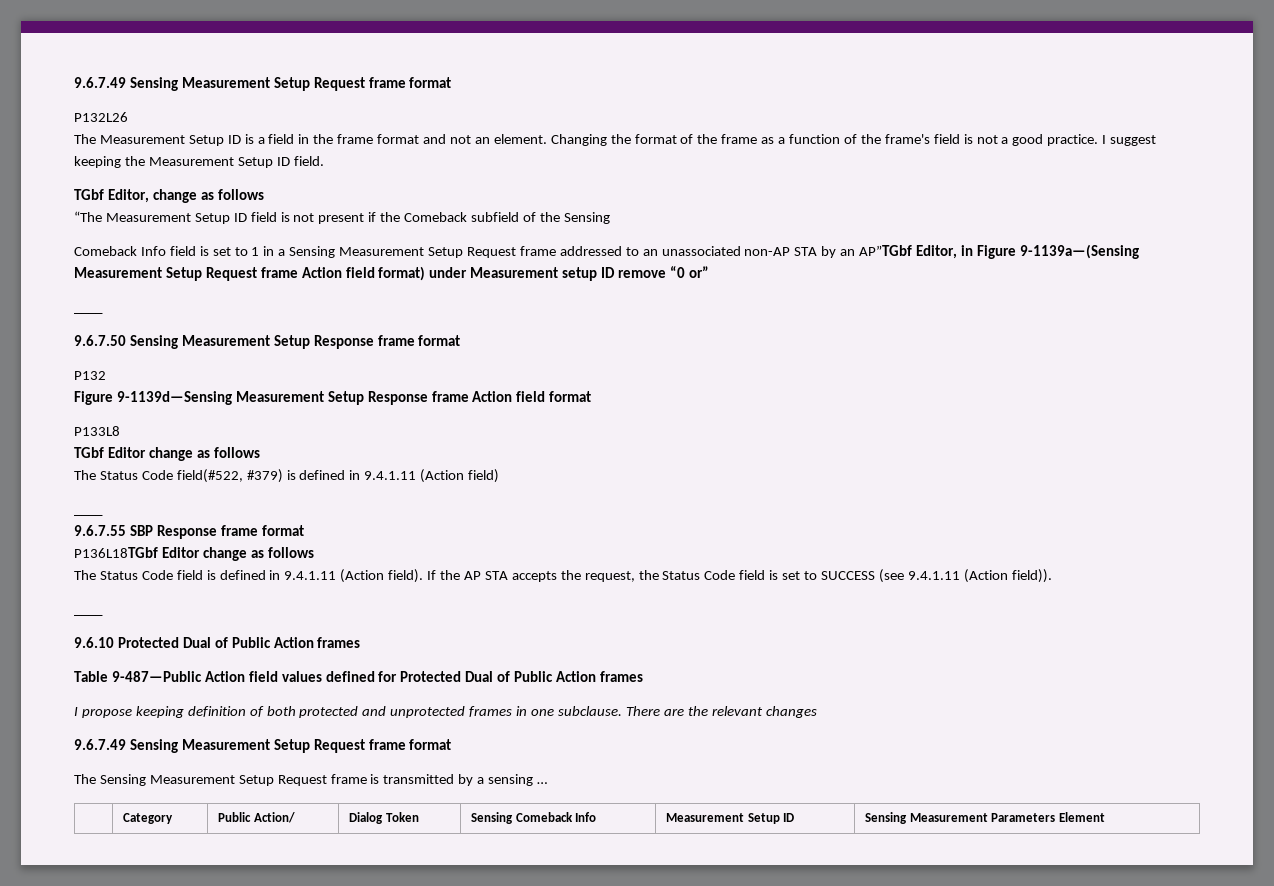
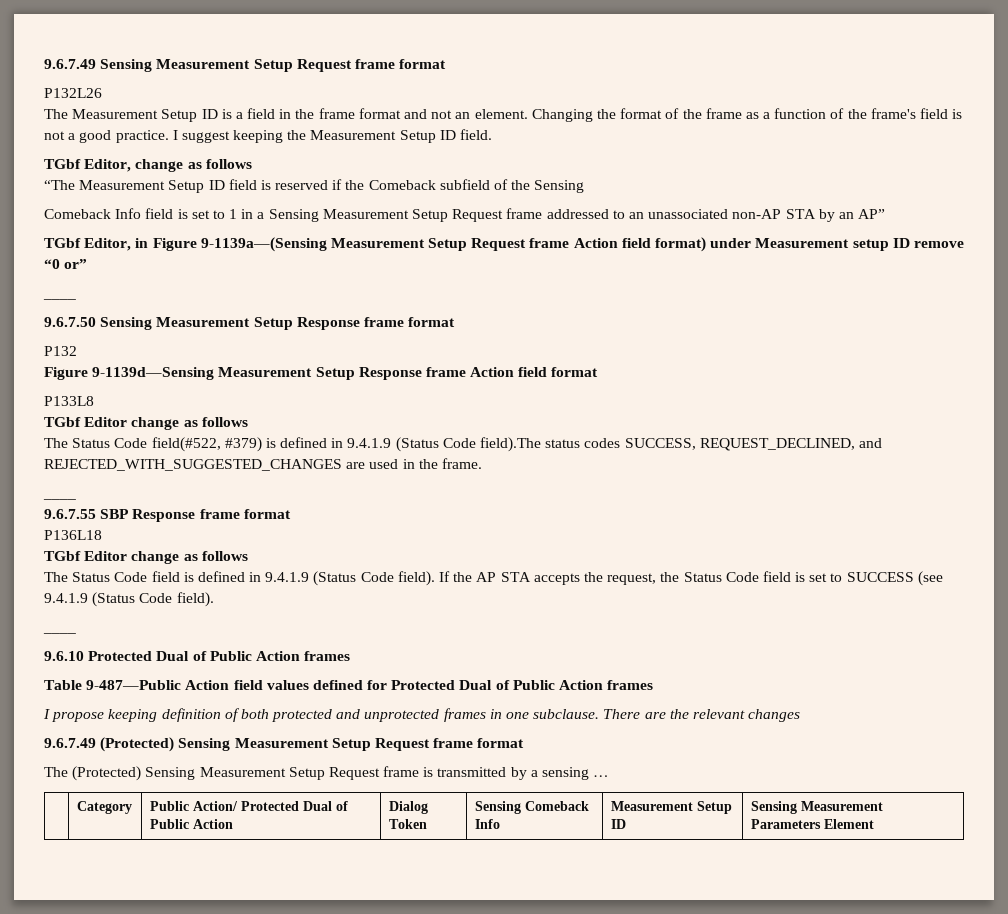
[293,213,365,224] not present -> [275,180,329,190] reserved
[859,245,913,256] AP”TGbf -> [858,209,886,219] [44,238,81,248] AP” // TGbf
[364,469,500,483] 9.4.1.11 (Action field) -> [347,437,882,452] [44,458,482,471] 9.4.1.9 (Status Code field).The status codes SUCCESS, REQUEST_DECLINED, and REJECTED_WITH_SUGGESTED_CHANGES are used in the frame.
[74,547,158,558] P136L18TGbf -> [44,530,102,540] [44,551,81,561] P136L18 // TGbf
[284,569,385,583] 9.4.1.11 (Action -> [265,571,394,586] 9.4.1.9 (Status Code
[907,569,1052,583] 9.4.1.11 (Action field)). -> [44,592,214,607] 9.4.1.9 (Status Code field).
(126, 744) none -> [100,737,175,752] (Protected)
(96, 779) none -> [72,766,142,781] (Protected)
(295, 817) none -> [240,801,348,811] [149,819,233,829] Protected Dual of Public Action

